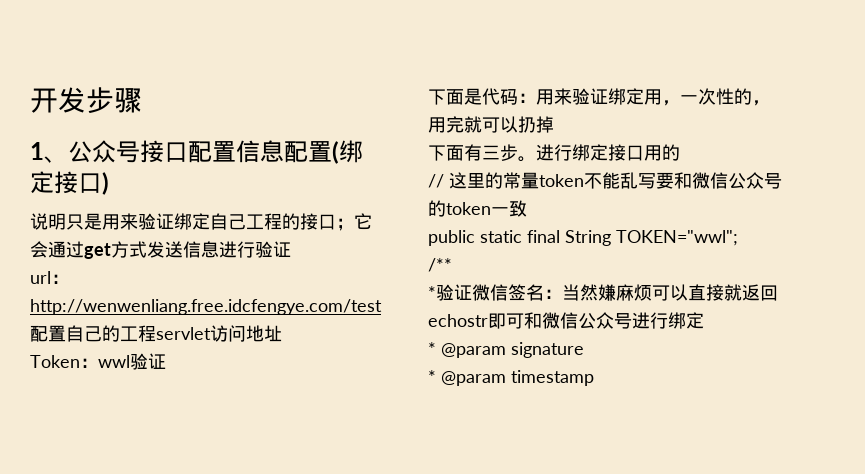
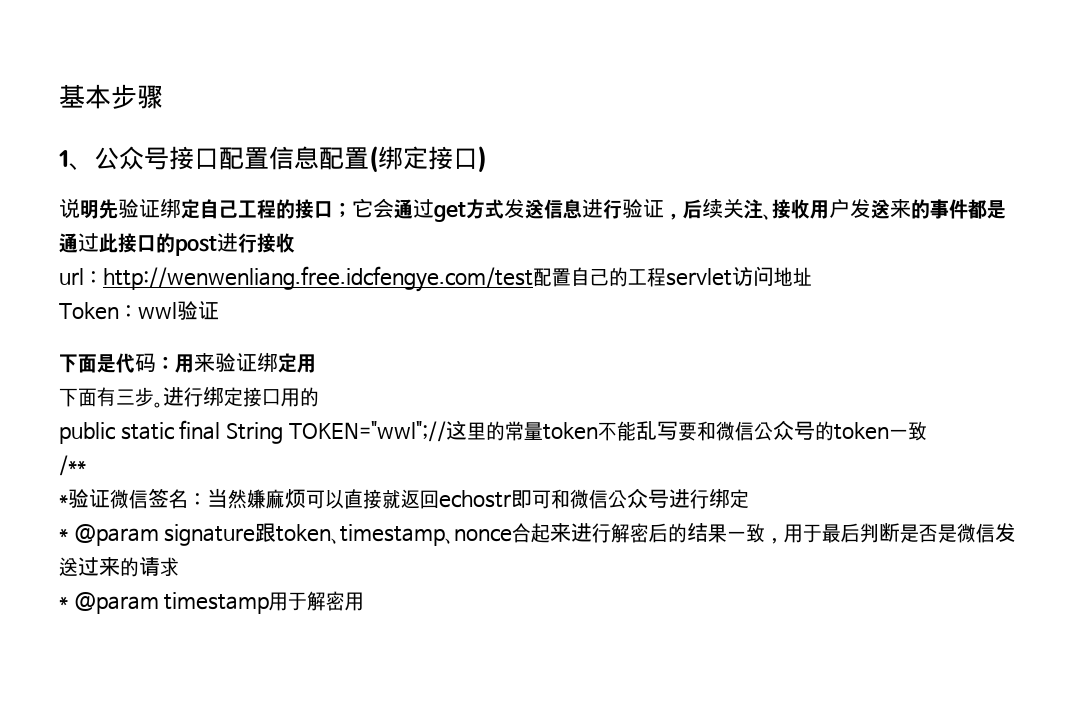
[30,87,86,113] 开发 -> [59,84,111,109] 基本
[66,213,138,230] 只是用来 -> [99,199,118,219] 先
(291, 249) none -> [664,198,1006,220] [59,233,295,256] ，后续关注、接收用户发送来的事件都是通过此接口的post进行接收
[662,88,770,106] [428,116,554,133] ，一次性的，用完就可以扔掉 -> (316, 363) none
[428,174,444,188] // -> [59,420,446,444] public static final String TOKEN="wwl";//
[428,230,738,246] // public static final String TOKEN="wwl"; -> (927, 431) none
(584, 350) none -> [255,523,1017,546] [59,557,179,577] 跟token、timestamp、nonce合起来进行解密后的结果一致，用于最后判断是否是微信发送过来的请求
(594, 378) none -> [269,591,365,611] 用于解密用

